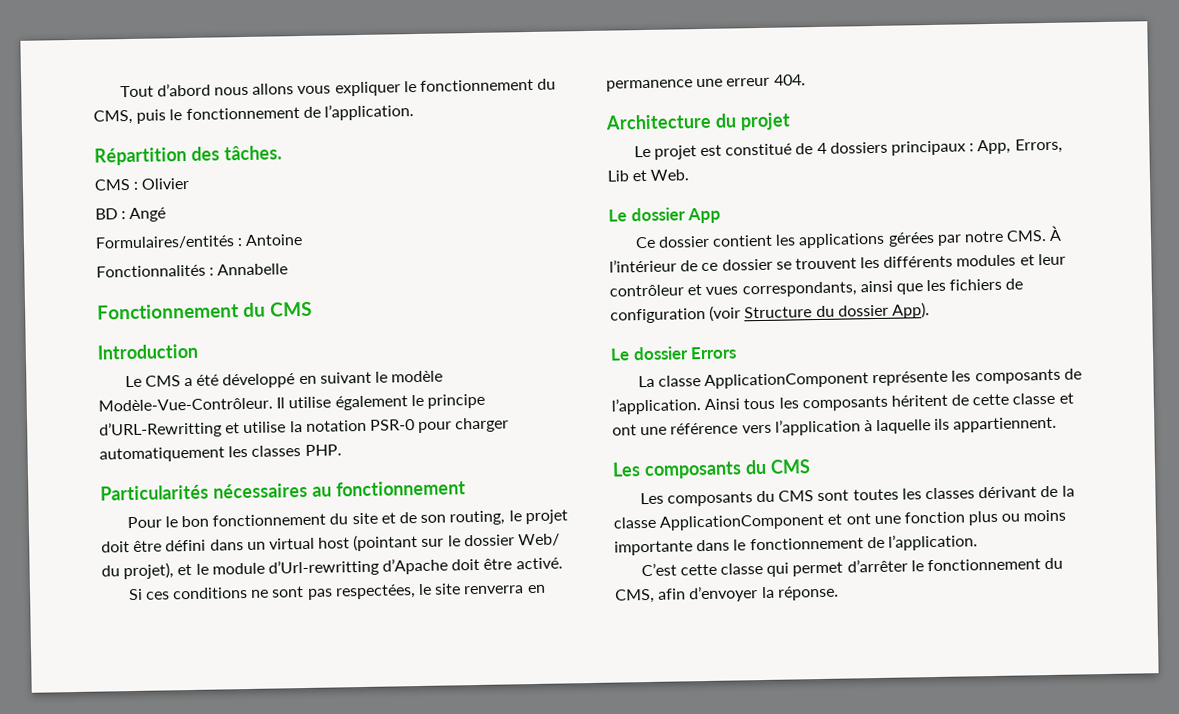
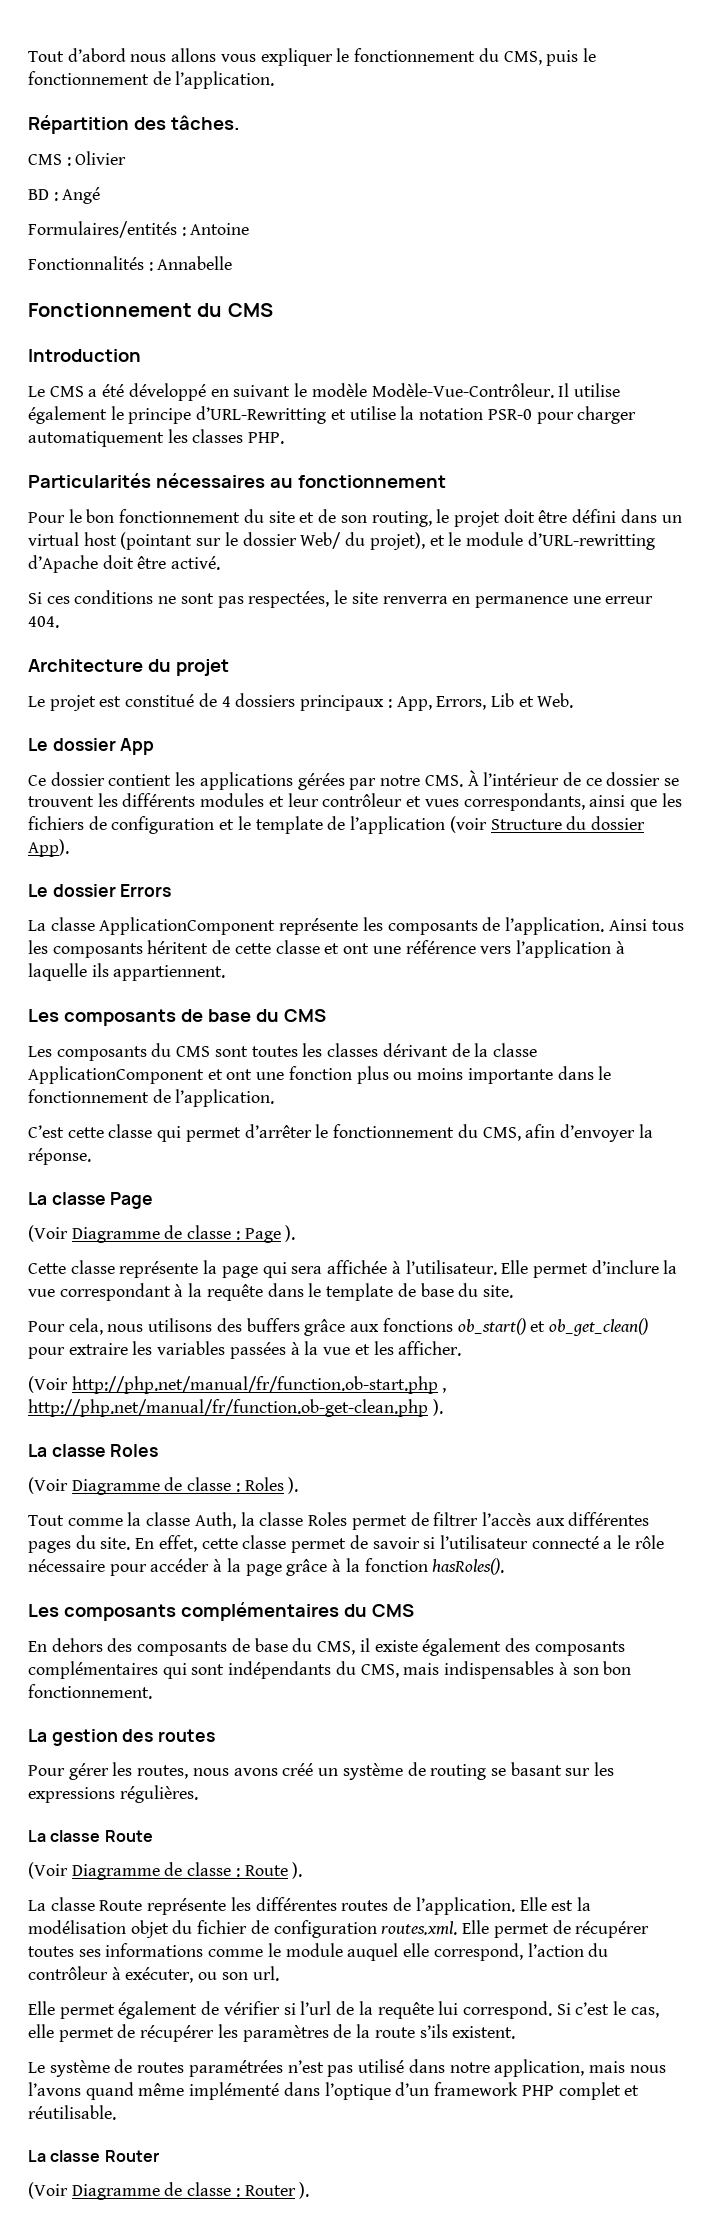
[267,558,379,577] d’Url-rewritting -> [527,532,655,550] d’URL-rewritting
(706, 315) none -> [219,816,446,834] et le template de l’application
(742, 470) none -> [180,1009,251,1022] de base
(839, 593) none -> [28,1192,154,1209] [28,1225,296,1243] [28,1260,678,1278] [28,1283,513,1301] [28,1318,648,1336] [28,1341,462,1359] [28,1376,447,1394] [28,1399,443,1417] [28,1444,159,1457] [28,1477,299,1495] [28,1512,650,1530] [28,1535,664,1553] [28,1558,505,1576] [28,1602,414,1621] [28,1638,625,1656] [28,1661,632,1679] [28,1684,152,1699] [28,1729,216,1746] [28,1762,615,1780] [28,1785,198,1803] [28,1830,153,1842] [28,1862,303,1880] [28,1897,591,1915] [28,1920,650,1938] [28,1943,609,1961] [28,1966,279,1983] [28,2001,659,2019] [28,2024,516,2042] [28,2059,666,2077] [28,2082,640,2100] [28,2105,116,2120] [28,2150,159,2162] [28,2182,310,2200] // La classe Page // (Voir Diagramme de classe : Page ). // Cette classe représente la page qui sera affichée à l’utilisateur. Elle permet d’inclure la vue correspondant à la requête dans le template de base du site. // Pour cela, nous utilisons des buffers grâce aux fonctions ob_start() et ob_get_clean() pour extraire les variables passées à la vue et les afficher. // (Voir http://php.net/manual/fr/function.ob-start.php , http://php.net/manual/fr/function.ob-get-clean.php ). // La classe Roles // (Voir Diagramme de classe : Roles ). // Tout comme la classe Auth, la classe Roles permet de filtrer l’accès aux différentes pages du site. En effet, cette classe permet de savoir si l’utilisateur connecté a le rôle nécessaire pour accéder à la page grâce à la fonction hasRoles(). // Les composants complémentaires du CMS // En dehors des composants de base du CMS, il existe également des composants complémentaires qui sont indépendants du CMS, mais indispensables à son bon fonctionnement. // La gestion des routes // Pour gérer les routes, nous avons créé un système de routing se basant sur les expressions régulières. // La classe Route // (Voir Diagramme de classe : Route ). // La classe Route représente les différentes routes de l’application. Elle est la modélisation objet du fichier de configuration routes.xml. Elle permet de récupérer toutes ses informations comme le module auquel elle correspond, l’action du contrôleur à exécuter, ou son url. // Elle permet également de vérifier si l’url de la requête lui correspond. Si c’est le cas, elle permet de récupérer les paramètres de la route s’ils existent. // Le système de routes paramétrées n’est pas utilisé dans notre application, mais nous l’avons quand même implémenté dans l’optique d’un framework PHP complet et réutilisable. // La classe Router // (Voir Diagramme de classe : Router ).

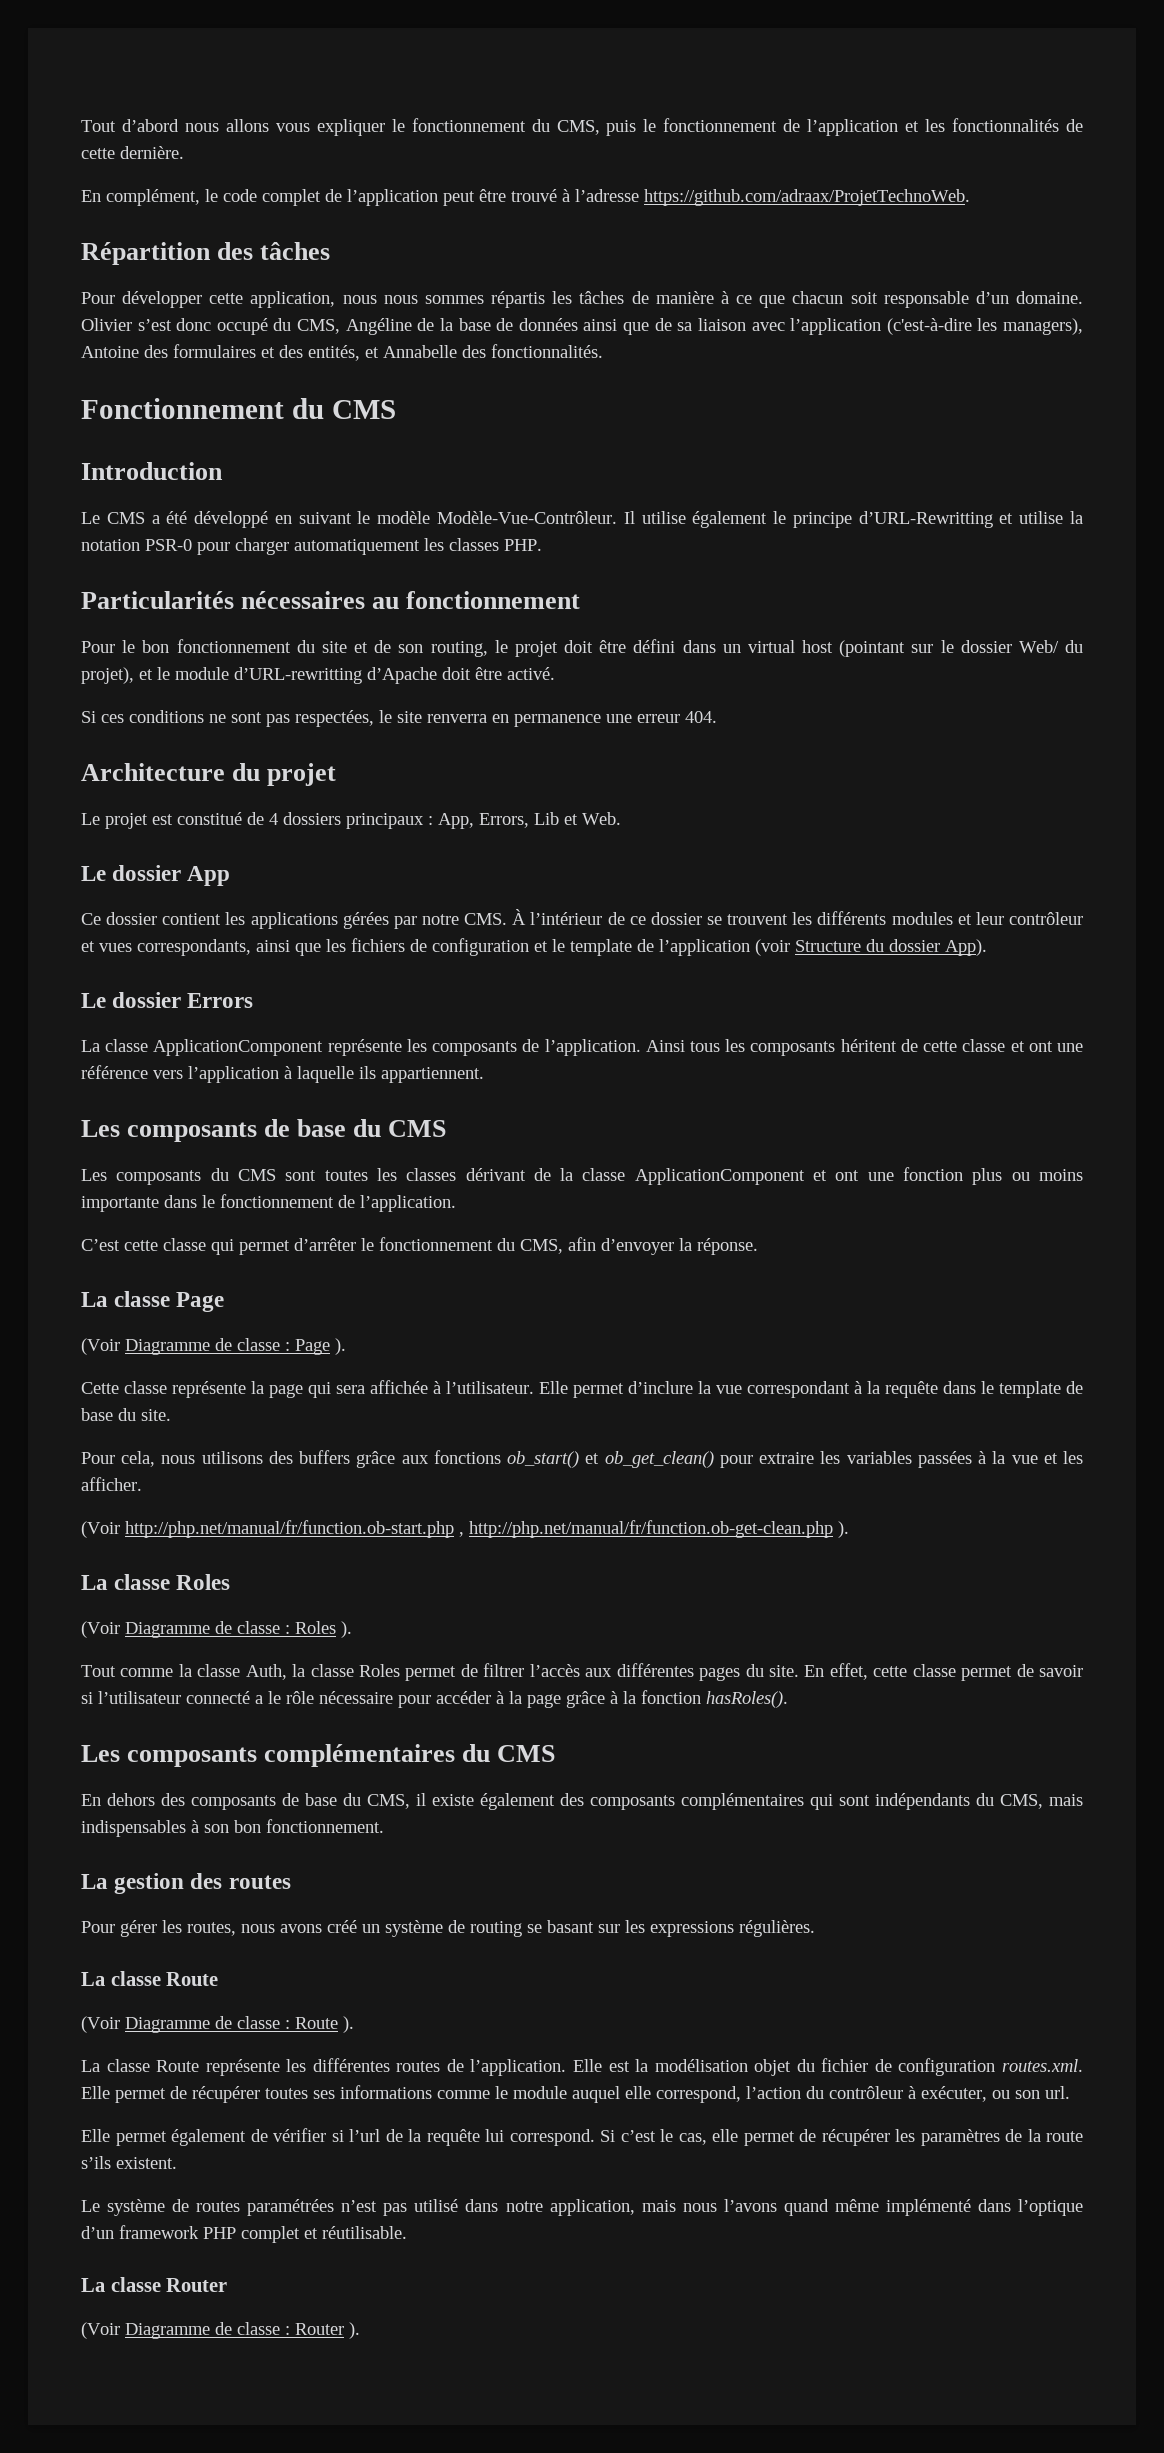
[175,71,275,89] [28,115,240,134] [28,151,127,166] [28,187,101,204] [28,221,250,238] [28,256,153,271] l’application. // Répartition des tâches. // CMS : Olivier // BD : Angé // Formulaires/entités : Antoine // Fonctionnalités : -> [807,118,1084,136] [81,146,184,159] [81,189,970,206] [81,242,331,265] [81,291,1083,308] [81,318,1083,335] [81,344,379,361] l’application et les fonctionnalités de cette dernière. // En complément, le code complet de l’application peut être trouvé à l’adresse https://github.com/adraax/ProjetTechnoWeb. // Répartition des tâches // Pour développer cette application, nous nous sommes répartis les tâches de manière à ce que chacun soit responsable d’un domaine. Olivier s’est donc occupé du CMS, Angéline de la base de données ainsi que de sa liaison avec l’application (c'est-à-dire les managers), Antoine des formulaires et des entités, et
(233, 263) none -> [462,344,603,358] des fonctionnalités.

